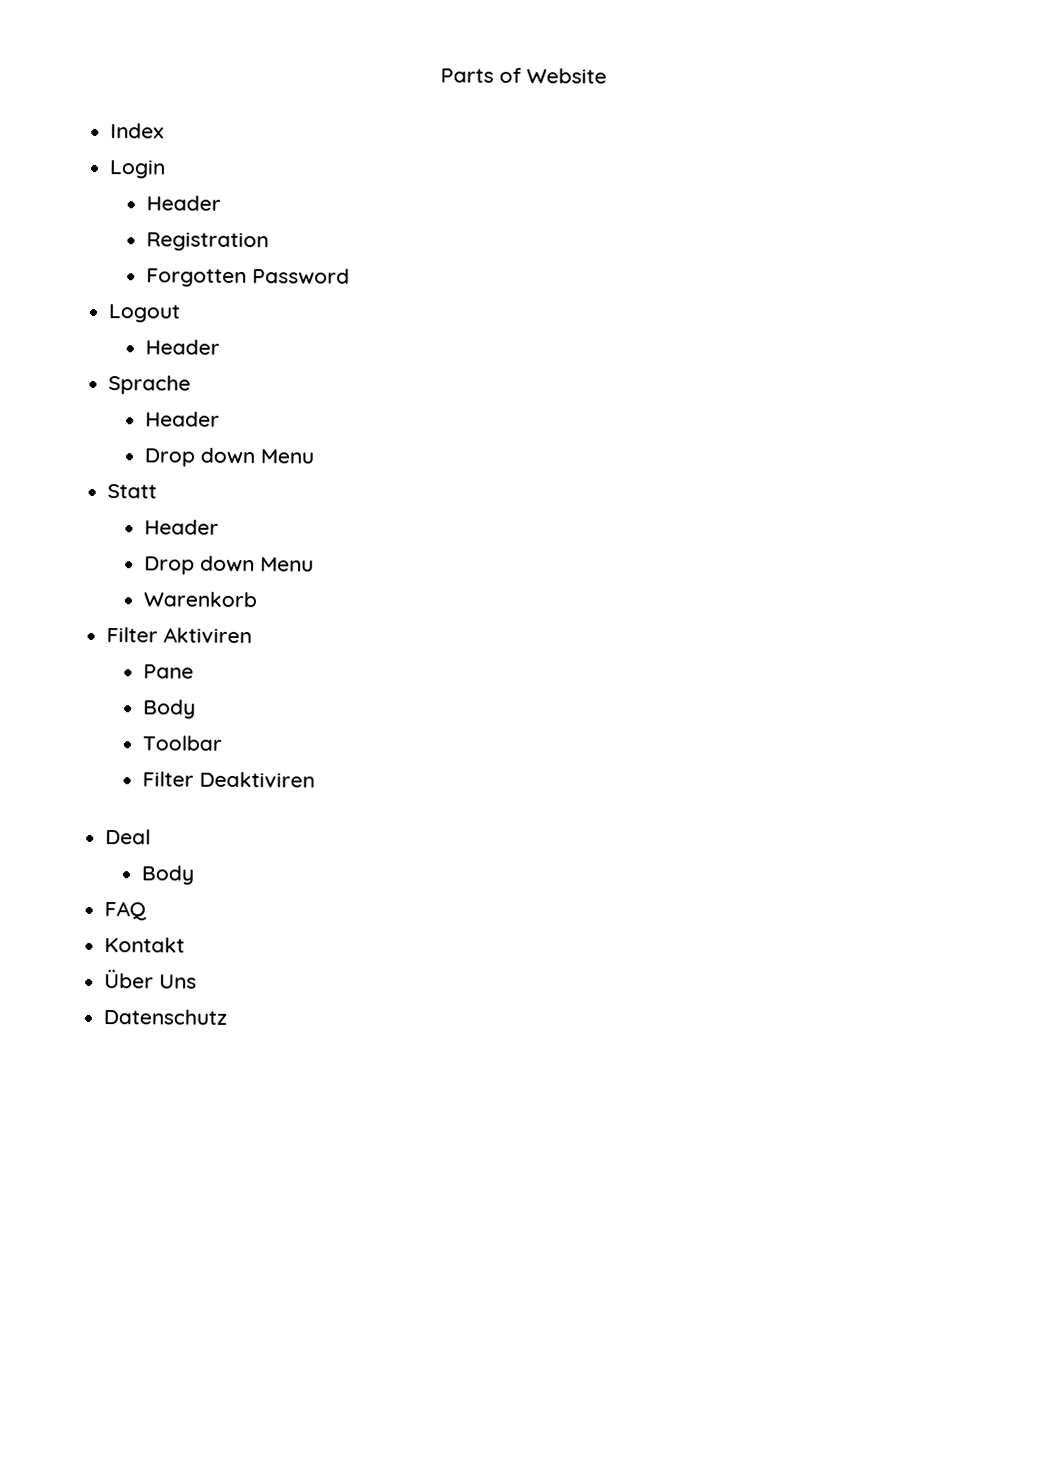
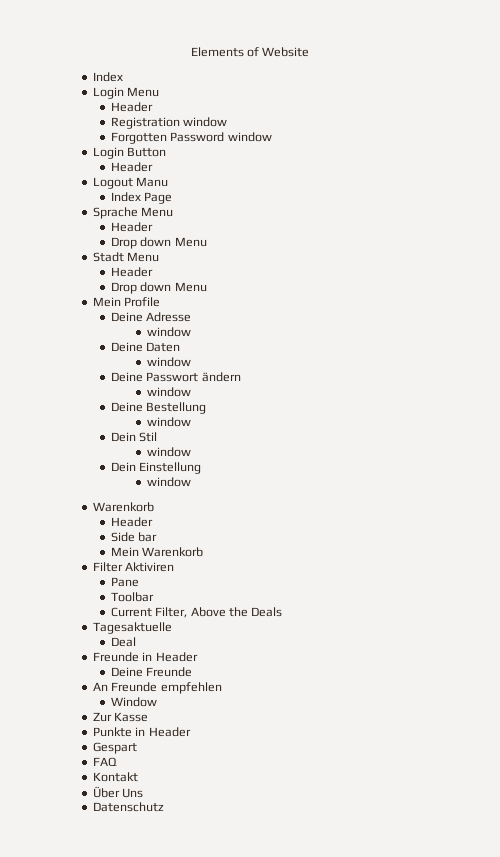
[440,68,494,83] Parts -> [190,47,244,57] Elements
(167, 169) none -> [127,87,160,97] Menu
(269, 242) none -> [183,117,228,127] window
[108,304,182,323] [144,339,220,355] // Logout // Header -> [227,132,272,142] [92,147,167,159] [110,162,153,172] [92,177,169,189] [110,192,173,204] window // Login Button // Header // Logout Manu // Index Page
[144,411,220,427] [143,447,314,467] [107,484,158,499] [143,519,219,535] [143,555,314,575] // Header // Drop down Menu // Statt // Header // Drop down Menu // -> [141,207,174,217] [110,222,153,232] [110,237,207,249] [92,252,160,262] [110,267,153,277] [110,282,207,294] [92,297,161,307] [110,312,192,322] [147,327,192,337] [110,342,181,352] [147,357,192,367] [110,372,241,382] [147,387,192,397] [110,402,207,414] [147,417,192,427] [110,432,158,442] [147,447,192,457] [110,462,202,474] [147,477,192,487] [92,502,154,512] [110,517,153,527] [110,532,158,542] [110,547,139,557] Menu // Header // Drop down Menu // Stadt Menu // Header // Drop down Menu // Mein Profile // Deine Adresse // window // Deine Daten // window // Deine Passwort ändern // window // Deine Bestellung // window // Dein Stil // window // Dein Einstellung // window // Warenkorb // Header // Side bar // Mein
[142,699,196,719] // Body -> (139, 582) none
[141,771,315,789] [105,829,152,845] [140,865,195,885] Filter Deaktiviren // Deal // Body -> [110,607,283,618] [92,622,172,634] [110,637,136,647] [92,652,198,662] [110,667,193,677] [92,682,222,694] [110,697,157,707] [92,712,149,722] [92,727,191,737] [92,742,137,754] Current Filter, Above the Deals // Tagesaktuelle // Deal // Freunde in Header // Deine Freunde // An Freunde empfehlen // Window // Zur Kasse // Punkte in Header // Gespart

